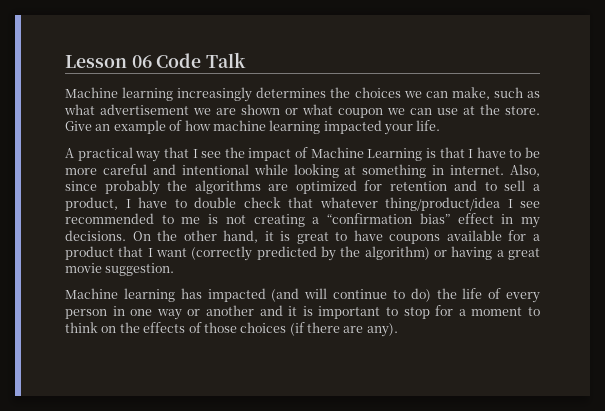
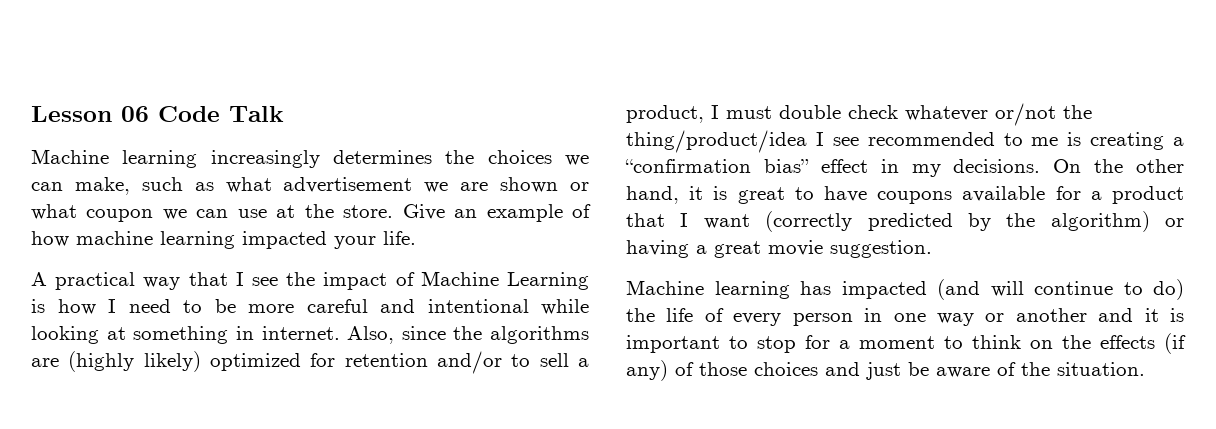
[439,147,506,158] that I have -> [57,299,171,315] how I need
[104,180,160,195] probably -> (446, 333) none
(289, 187) none -> [68,351,201,372] (highly likely)
[454,180,478,191] and -> [436,351,502,374] and/or
[138,197,378,208] have to double check that whatever -> [726,103,1092,126] must double check whatever or/not the
[225,215,246,224] not -> (1082, 139) none
(186, 327) none -> [1164,333,1186,354] [626,360,668,381] (if any)
[289,322,398,337] (if there are any). -> [825,362,1145,380] and just be aware of the situation.

